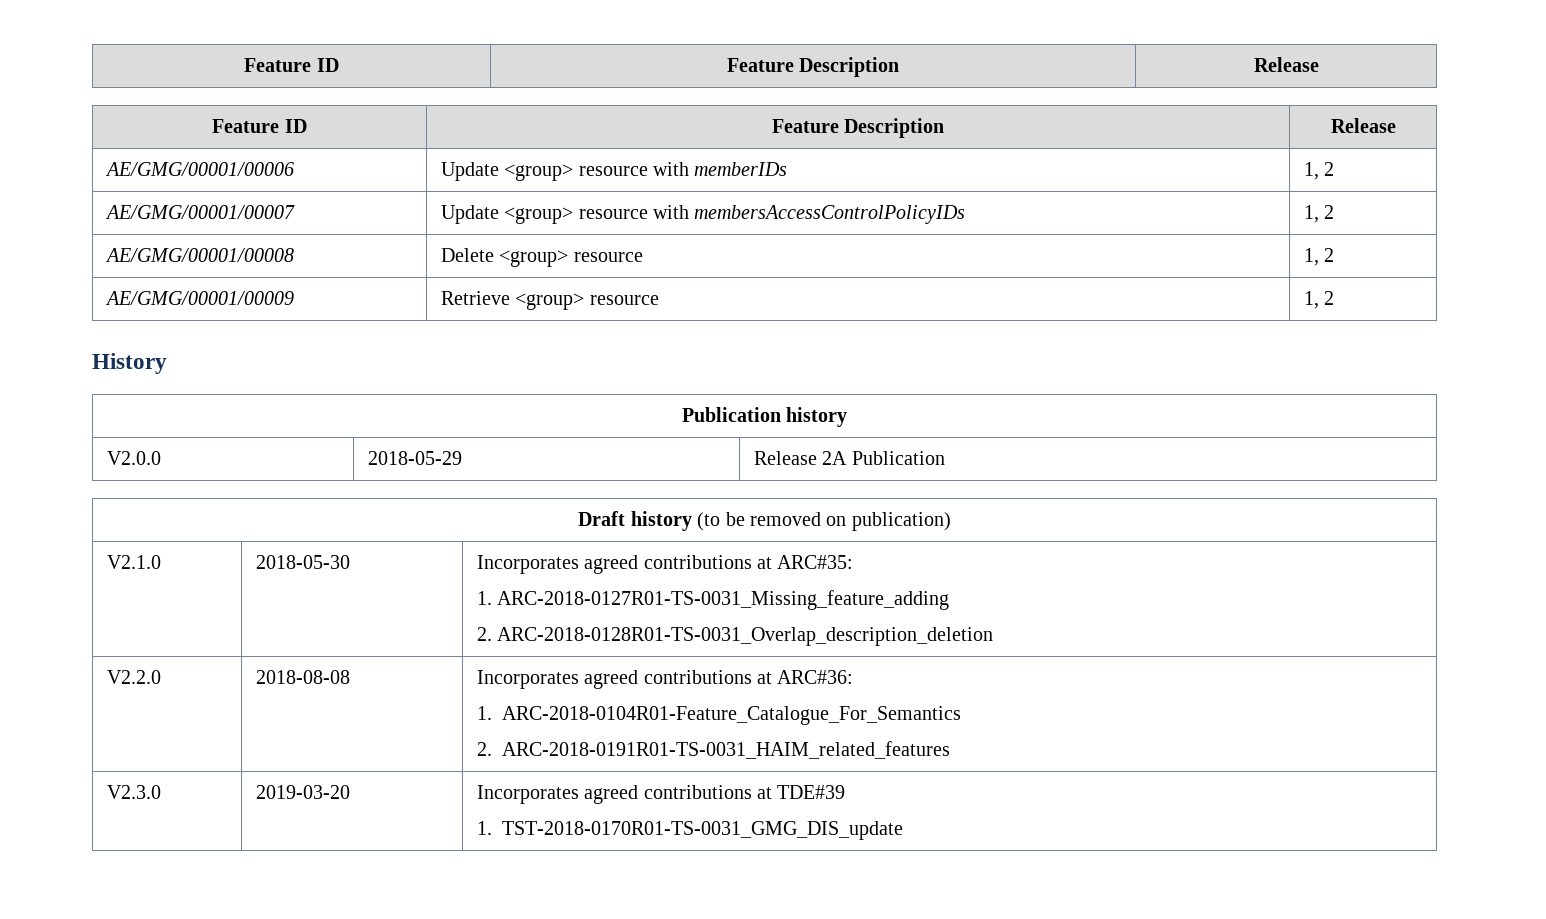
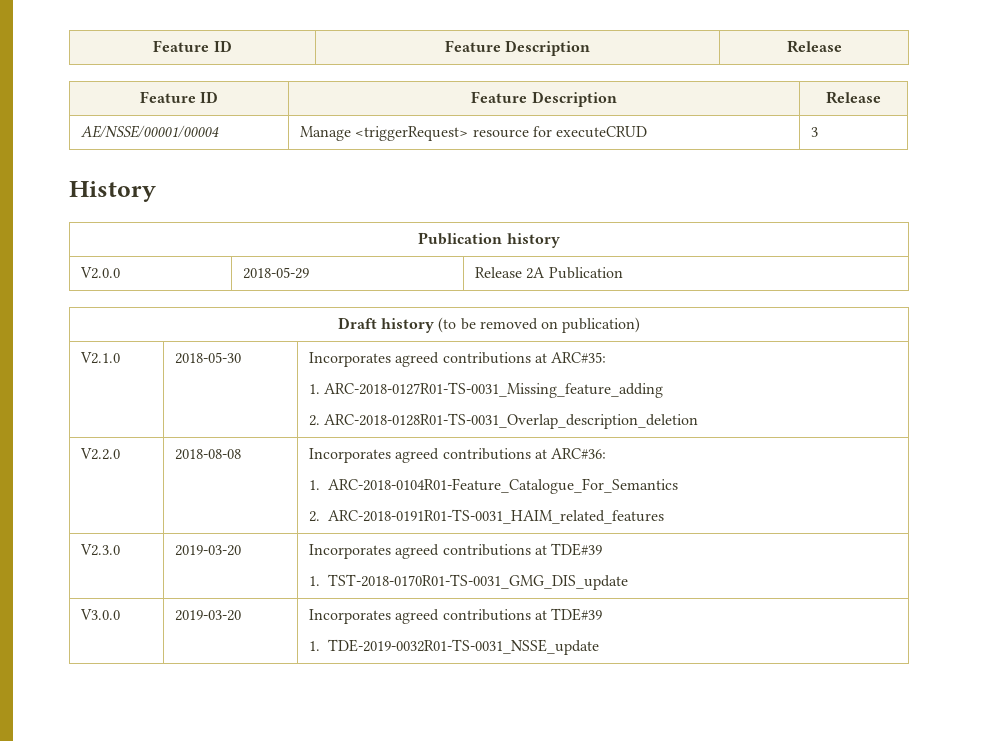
[104,162,294,176] [440,162,788,181] [1303,162,1335,180] [104,205,295,219] [440,205,966,224] [1303,205,1335,223] [104,248,294,262] [440,248,643,267] [1303,248,1335,266] [104,291,294,305] [440,291,659,310] [1303,291,1335,309] AE/GMG/00001/00006 | Update <group> resource with memberIDs | 1, 2 // AE/GMG/00001/00007 | Update <group> resource with membersAccessControlPolicyIDs | 1, 2 // AE/GMG/00001/00008 | Delete <group> resource | 1, 2 // AE/GMG/00001/00009 | Retrieve <group> resource | 1, 2 -> [81,125,220,138] [300,126,648,141] [811,127,819,137] AE/NSSE/00001/00004 | Manage <triggerRequest> resource for executeCRUD | 3
(903, 830) none -> [80,609,121,620] [175,610,242,621] [309,608,603,624] [309,639,600,655] // V3.0.0 | 2019-03-20 | Incorporates agreed contributions at TDE#39 // 1. TDE-2019-0032R01-TS-0031_NSSE_update

